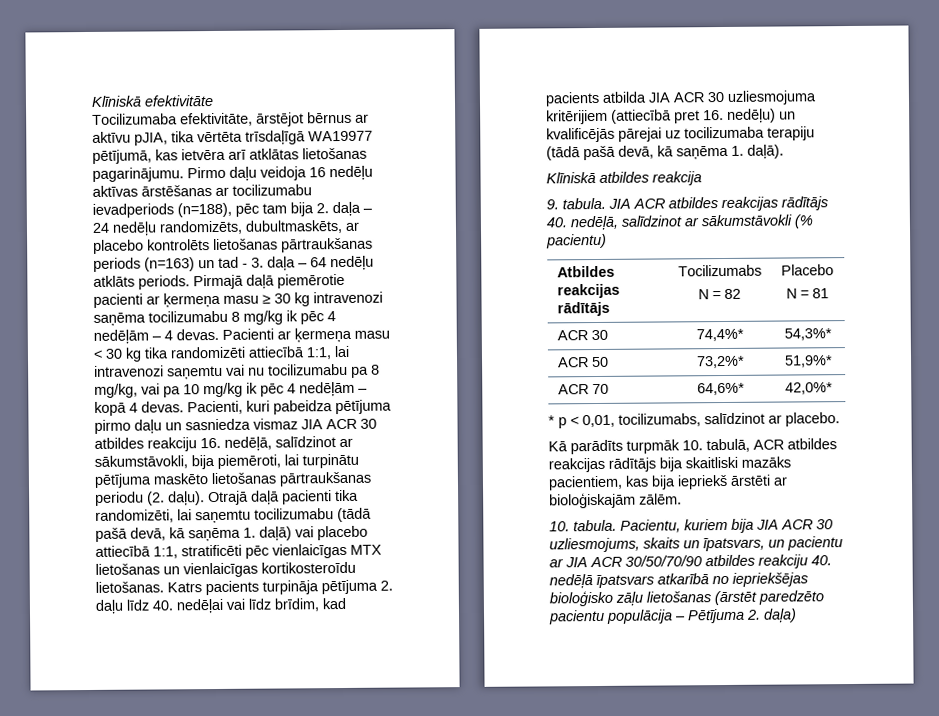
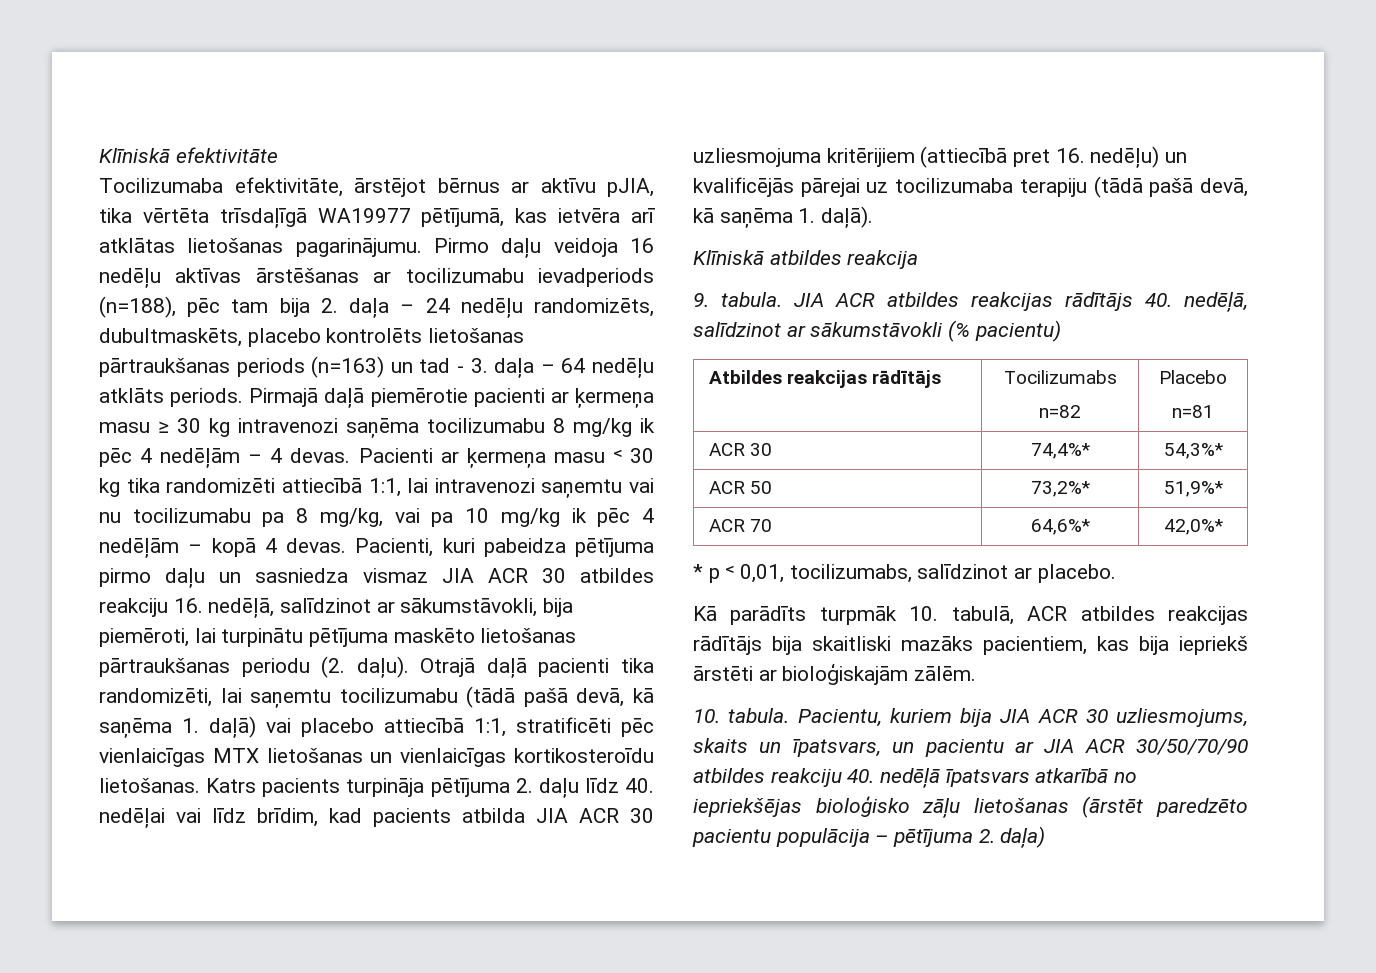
[345,221,359,231] ar -> (242, 337) none
[698,288,741,300] [781,264,834,276] [786,288,829,299] N = 82 | Placebo // N = 81 -> [1039,405,1081,418] [1159,370,1227,384] [1172,405,1214,418] n=82 | Placebo // n=81
[687,608,745,624] Pētījuma -> [893,829,974,847] pētījuma

